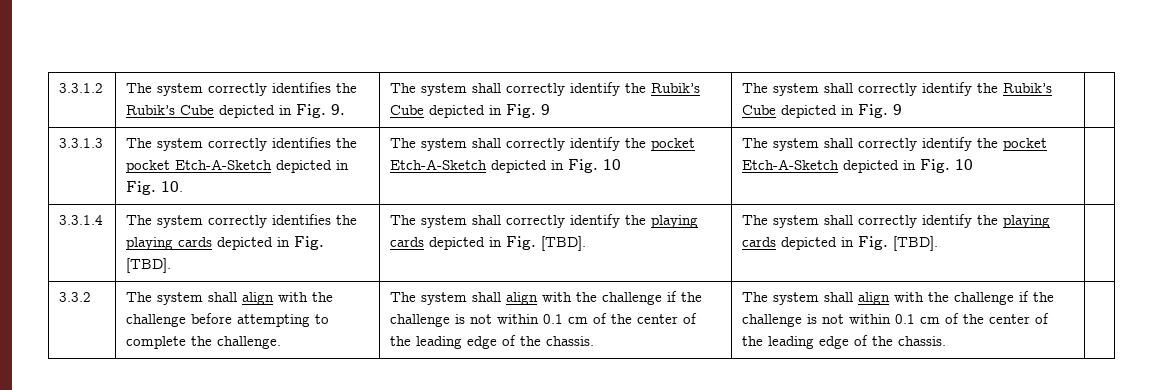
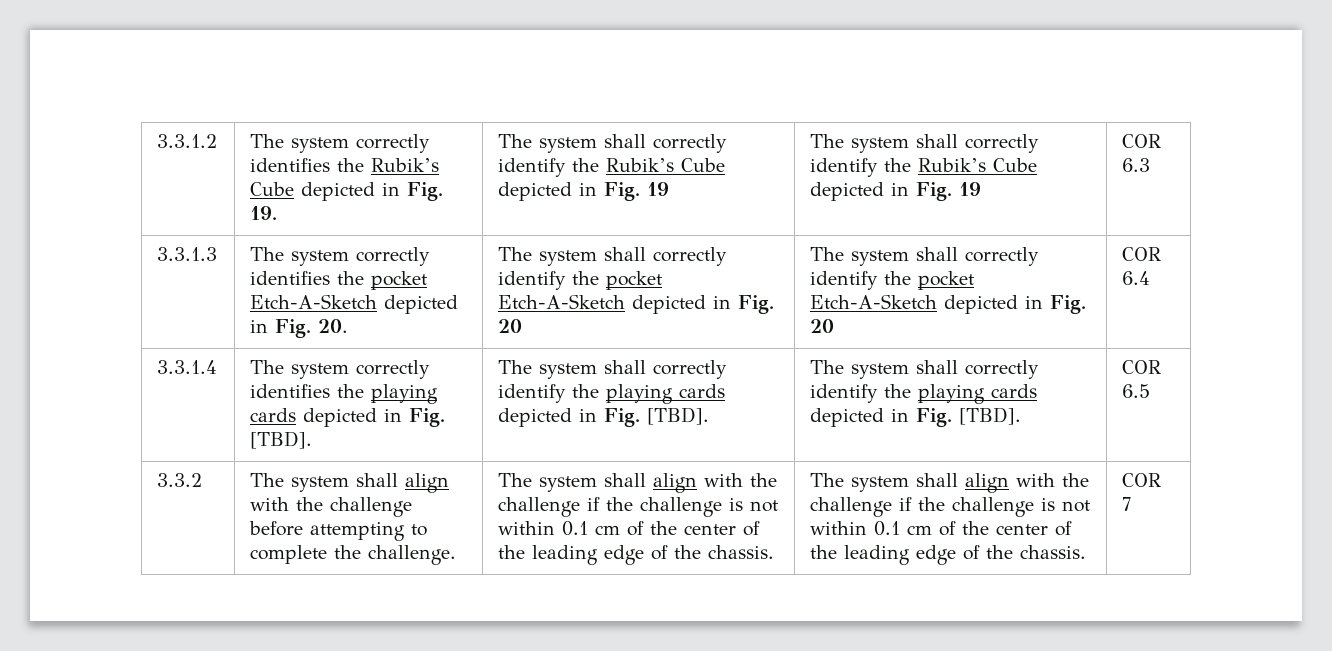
[331,104,346,115] 9. -> [250,206,278,220] 19.
[541,104,551,115] 9 -> [647,182,670,196] 19
[893,104,903,115] 9 | -> [959,182,982,196] [1122,134,1162,148] [1122,158,1151,172] 19 | COR 6.3
[161,181,184,192] 10. -> [318,319,349,333] 20.
[603,159,622,170] 10 -> [498,319,523,333] 20
[955,159,974,170] 10 | -> [810,319,835,333] [1122,247,1162,261] [1122,271,1151,285] 20 | COR 6.4
(939, 243) none -> [1122,360,1162,374] [1122,384,1151,398] COR 6.5
(947, 341) none -> [1122,473,1162,487] [1122,497,1132,511] COR 7

